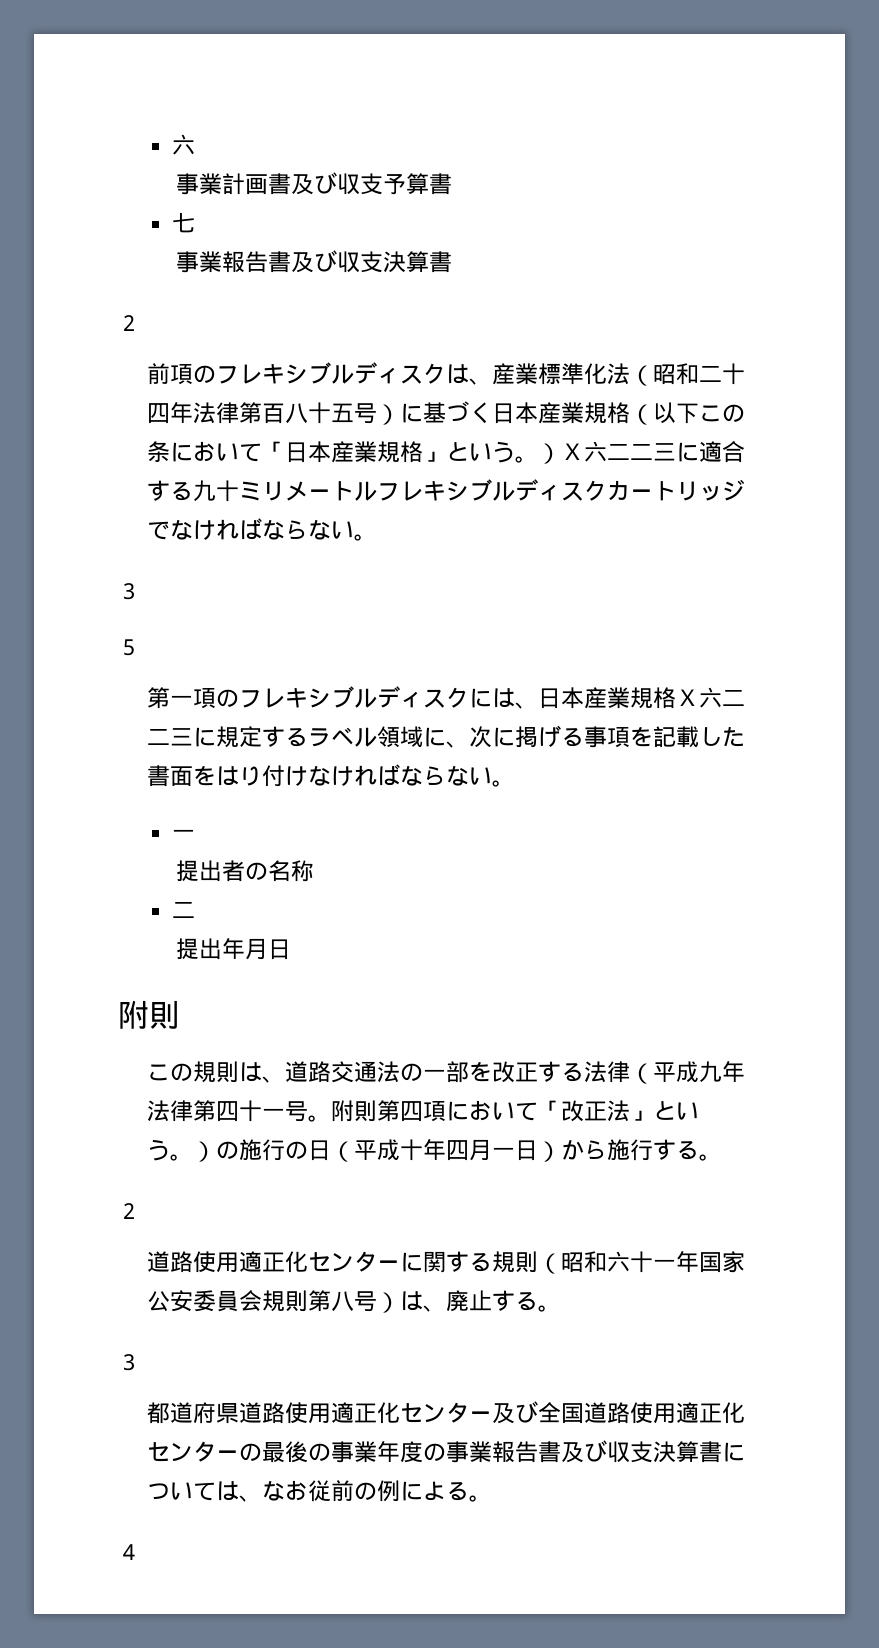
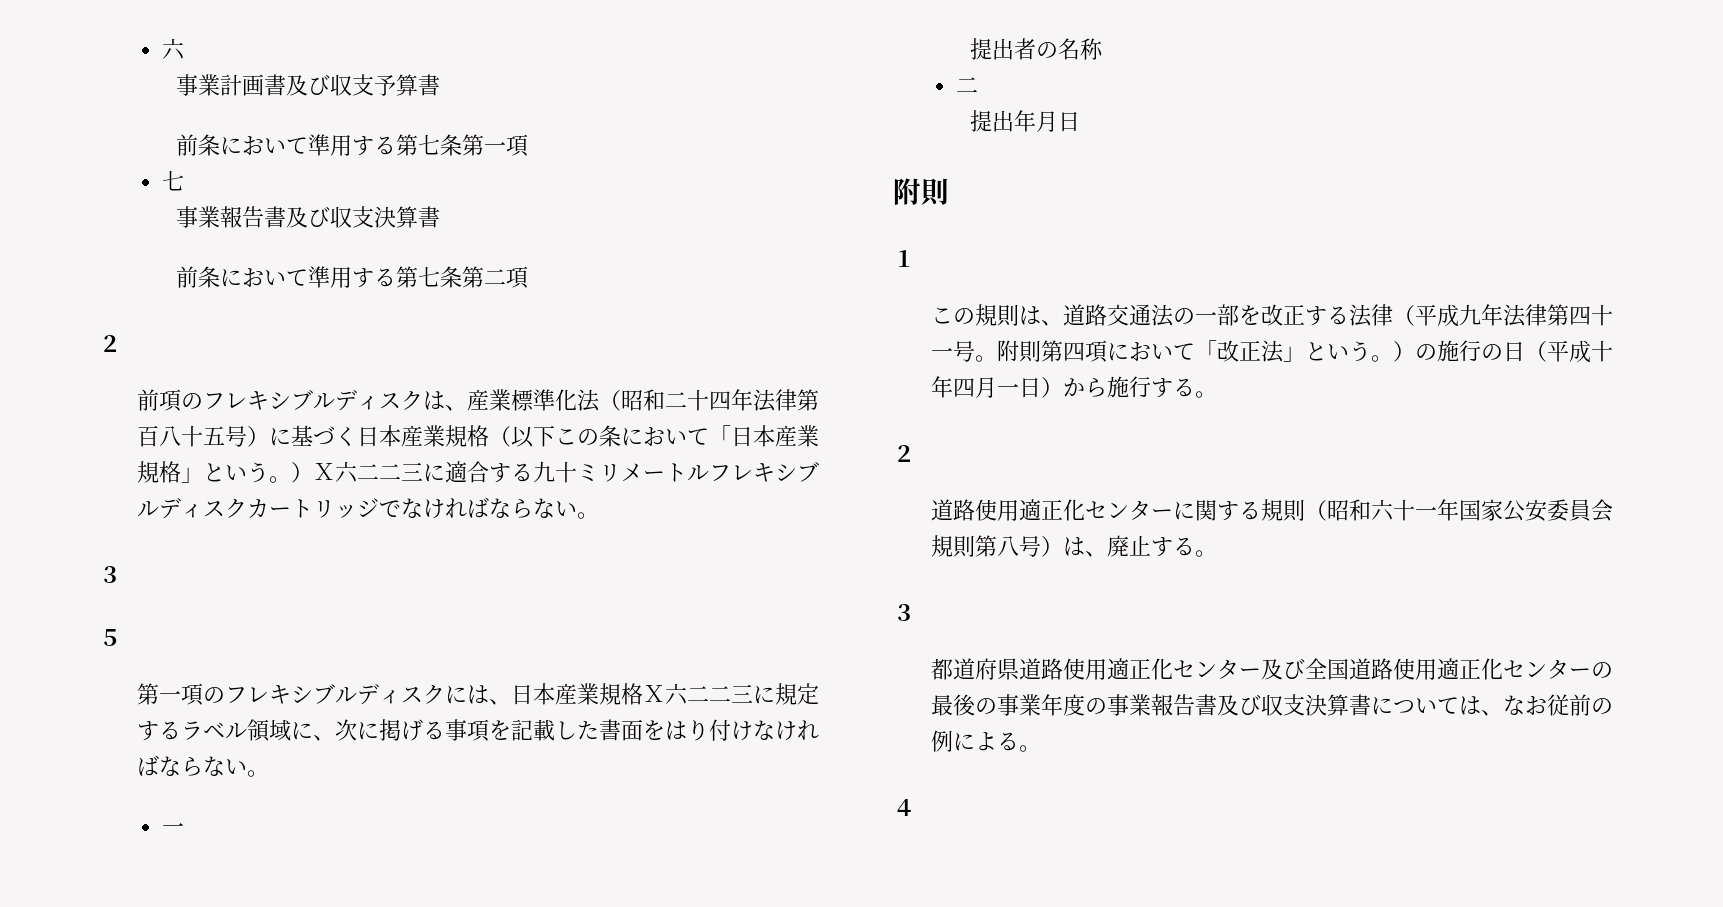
(453, 184) none -> [175,134,528,157] // 前条において準用する第七条第一項
(453, 262) none -> [175,266,528,289] // 前条において準用する第七条第二項
(180, 1014) none -> [893,250,915,267] // １

